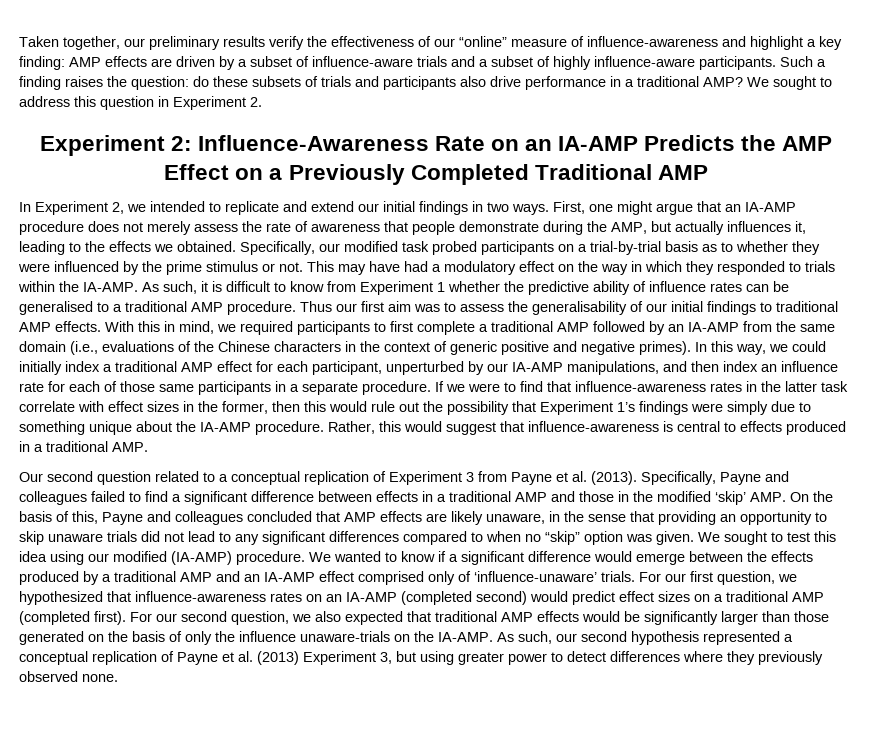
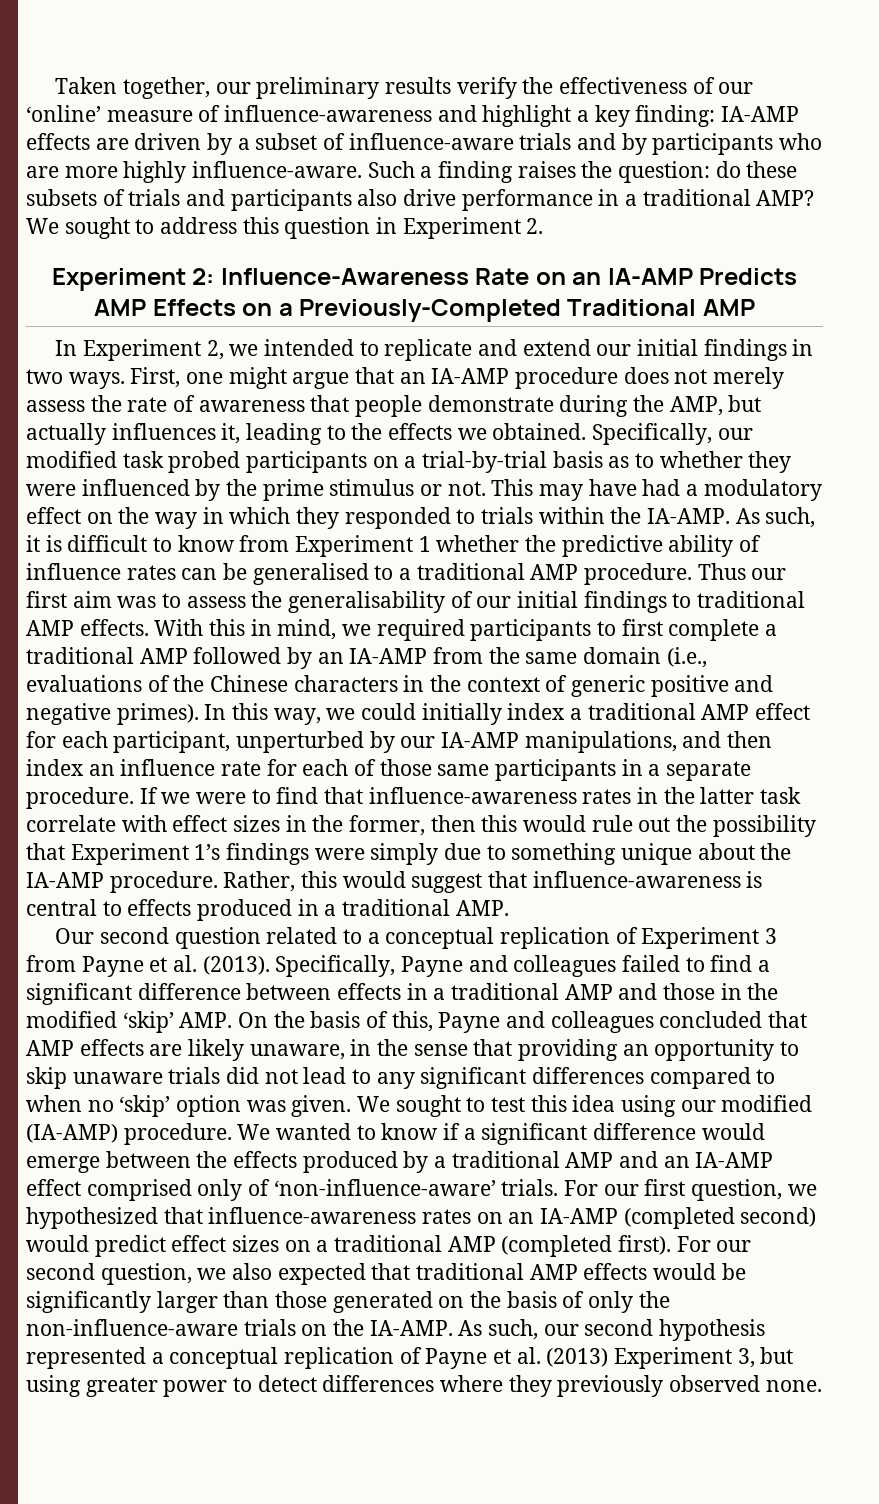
[459,36,507,47] “online” -> [26,105,101,122] ‘online’
[69,57,101,67] AMP -> [721,106,800,122] IA-AMP
[479,56,776,70] a subset of highly influence-aware participants. -> [621,133,823,155] [26,161,363,183] by participants who are more highly influence-aware.
[741,135,833,151] [164,164,529,185] the AMP Effect on a Previously Completed -> [94,299,561,322] AMP Effects on a Previously-Completed
[545,531,580,545] “skip” -> [119,1095,171,1117] ‘skip’
[474,571,597,582] ‘influence-unaware’ -> [273,1179,496,1196] ‘non-influence-aware’
[239,631,390,642] influence unaware-trials -> [26,1319,296,1336] non-influence-aware trials

